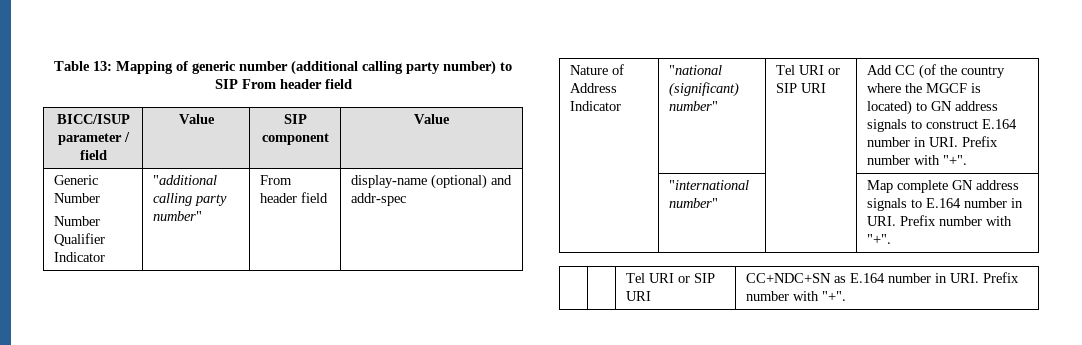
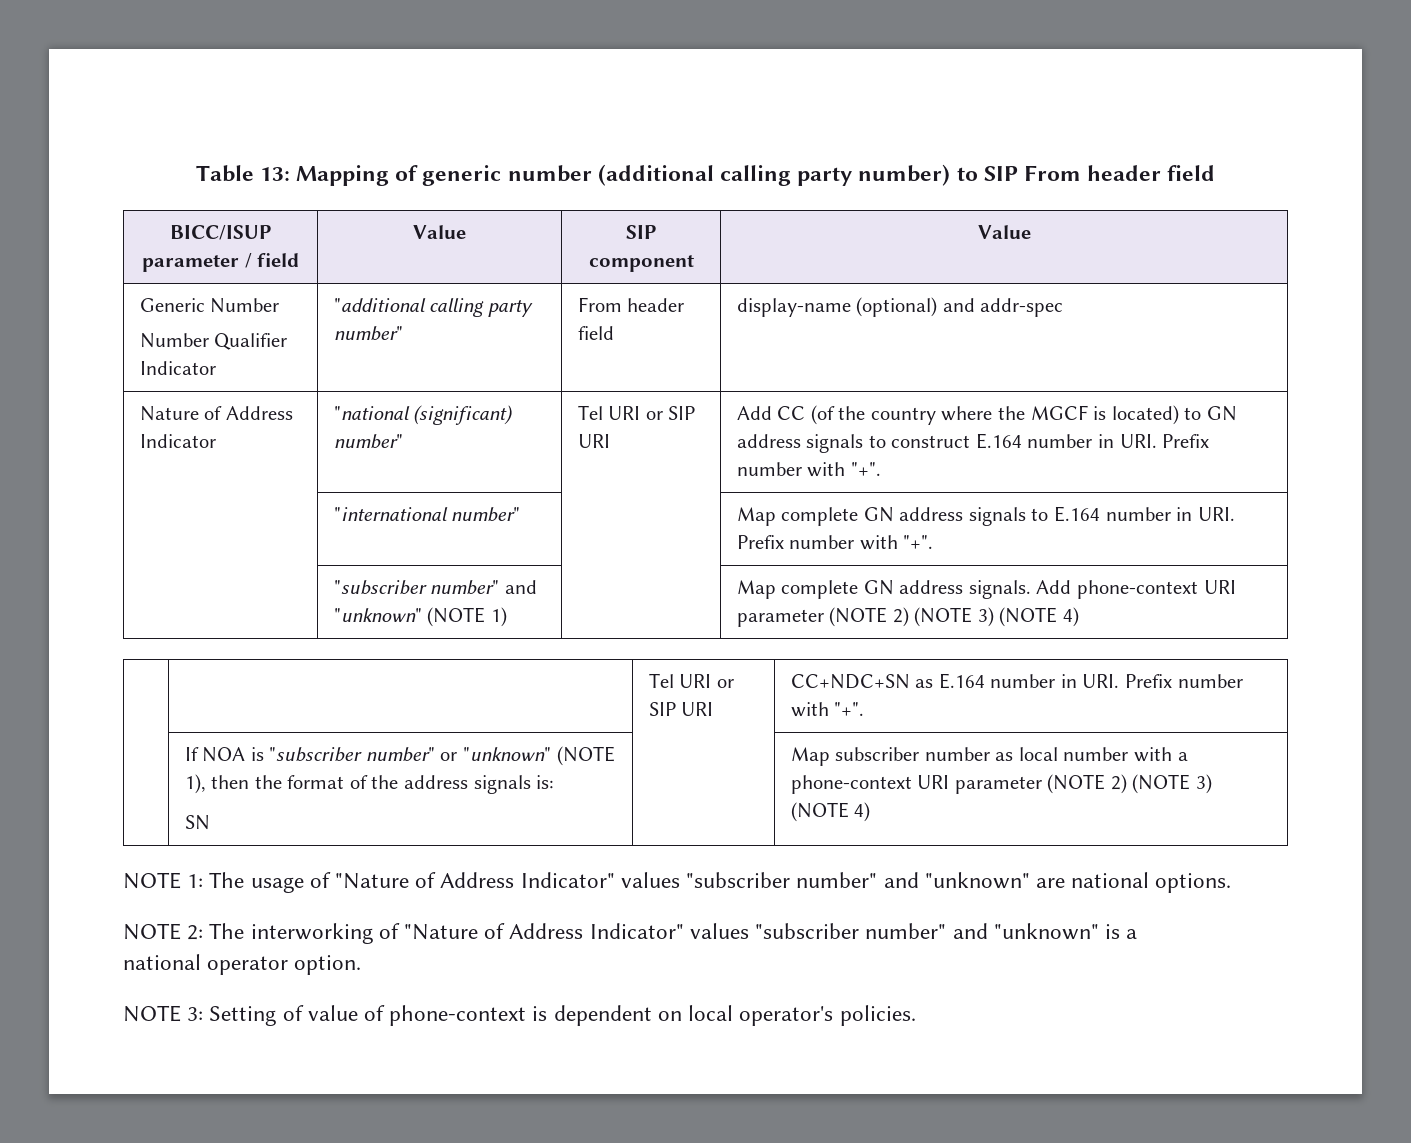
(891, 239) none -> [333,580,537,595] [333,607,507,627] [736,580,1236,599] [736,607,1079,627] // | "subscriber number" and "unknown" (NOTE 1) | | Map complete GN address signals. Add phone-context URI parameter (NOTE 2) (NOTE 3) (NOTE 4)
(846, 296) none -> [184,746,615,766] [184,774,555,794] [184,815,210,830] [790,747,1188,766] [790,774,1212,794] [790,802,871,822] [123,872,1232,893] [123,923,1138,944] [123,954,362,975] [123,1005,916,1026] // | If NOA is "subscriber number" or "unknown" (NOTE 1), then the format of the address signals is: // SN | | Map subscriber number as local number with a phone-context URI parameter (NOTE 2) (NOTE 3) (NOTE 4) // NOTE 1: The usage of "Nature of Address Indicator" values "subscriber number" and "unknown" are national options. // NOTE 2: The interworking of "Nature of Address Indicator" values "subscriber number" and "unknown" is a // national operator option. // NOTE 3: Setting of value of phone-context is dependent on local operator's policies.

